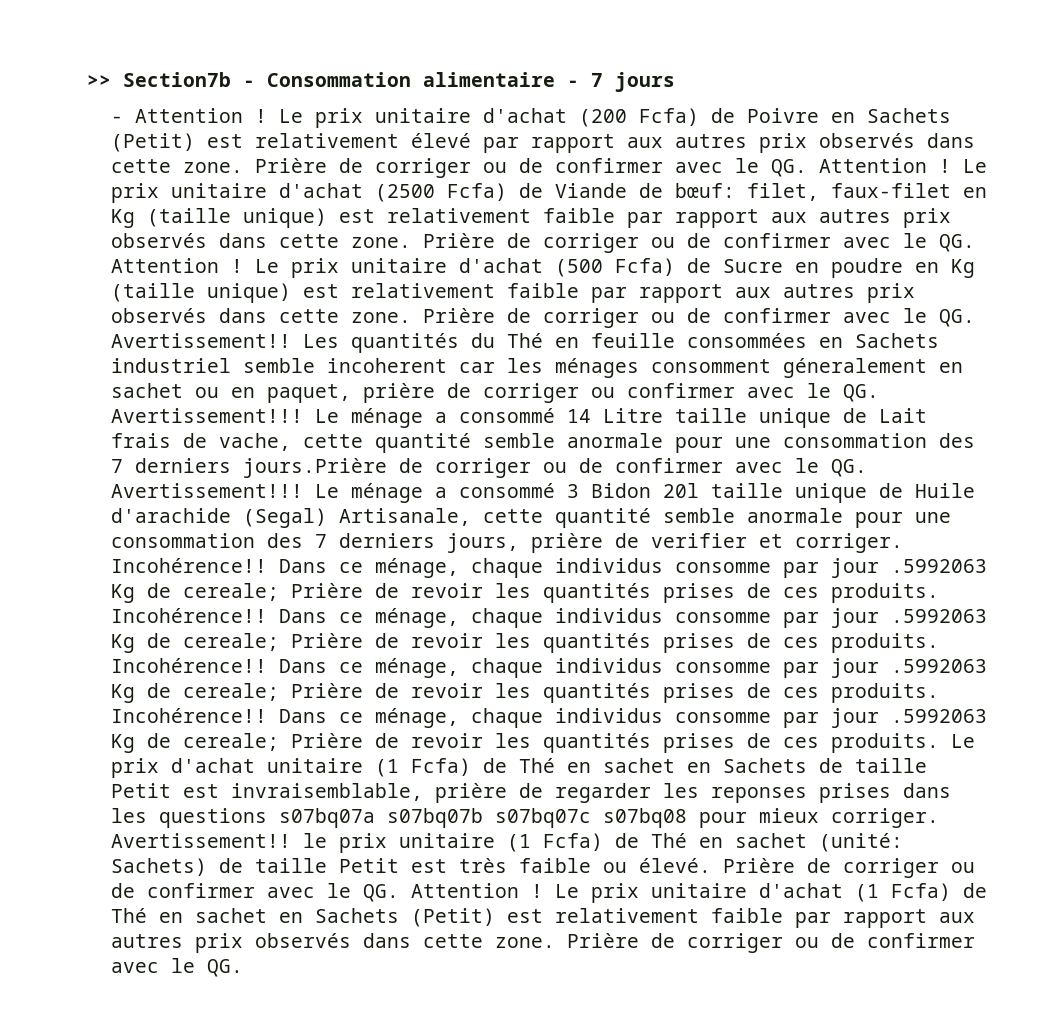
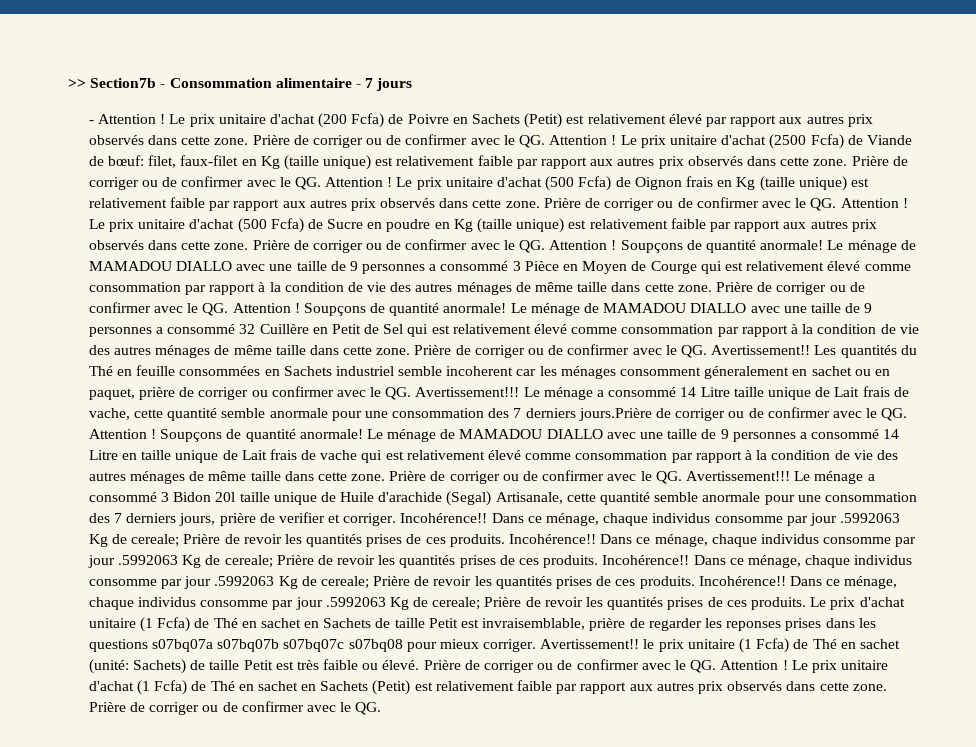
(711, 265) none -> [634,176,869,191] [88,197,908,211] [88,218,323,233] Oignon frais en Kg (taille unique) est relativement faible par rapport aux autres prix observés dans cette zone. Prière de corriger ou de confirmer avec le QG. Attention ! Le prix unitaire d'achat (500 Fcfa) de
(975, 318) none -> [549,240,916,253] [88,261,911,274] [88,282,865,295] [88,302,873,316] [88,324,919,337] [88,344,707,358] Attention ! Soupçons de quantité anormale! Le ménage de MAMADOU DIALLO avec une taille de 9 personnes a consommé 3 Pièce en Moyen de Courge qui est relativement élevé comme consommation par rapport à la condition de vie des autres ménages de même taille dans cette zone. Prière de corriger ou de confirmer avec le QG. Attention ! Soupçons de quantité anormale! Le ménage de MAMADOU DIALLO avec une taille de 9 personnes a consommé 32 Cuillère en Petit de Sel qui est relativement élevé comme consommation par rapport à la condition de vie des autres ménages de même taille dans cette zone. Prière de corriger ou de confirmer avec le QG.
(867, 468) none -> [88,429,900,442] [88,449,898,463] [88,470,682,484] Attention ! Soupçons de quantité anormale! Le ménage de MAMADOU DIALLO avec une taille de 9 personnes a consommé 14 Litre en taille unique de Lait frais de vache qui est relativement élevé comme consommation par rapport à la condition de vie des autres ménages de même taille dans cette zone. Prière de corriger ou de confirmer avec le QG.

